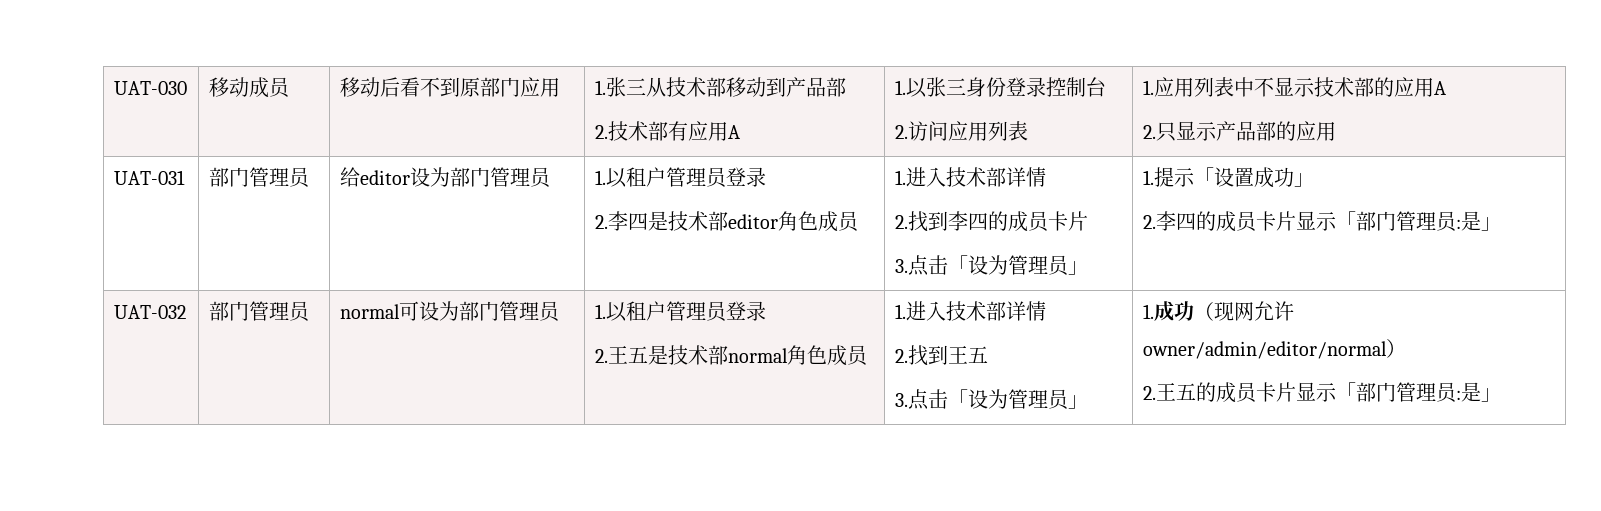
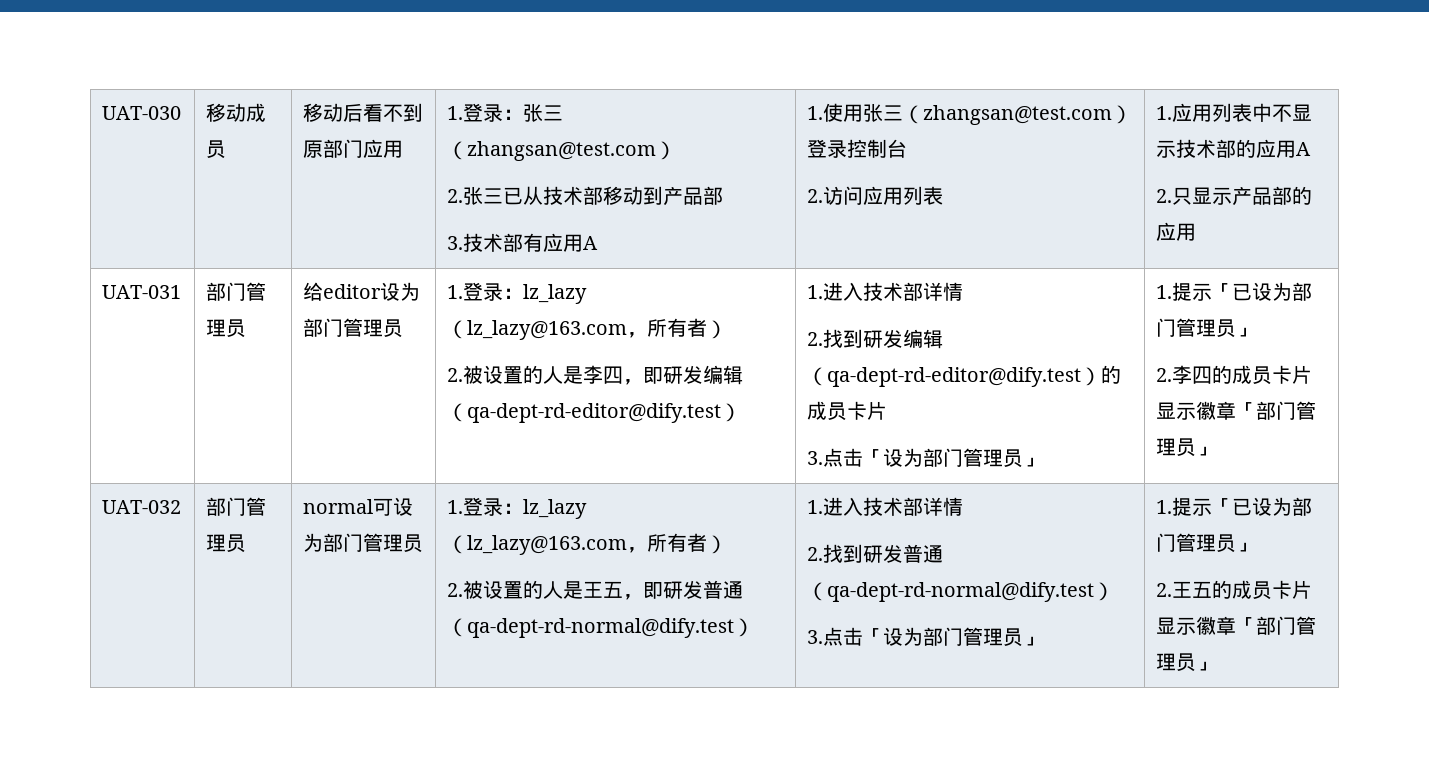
[605,77,646,97] 张三 -> [463,103,564,122] [447,141,677,161] [447,186,524,205] 登录：张三（zhangsan@test.com） // 2.张三已
[594,125,608,139] 2. -> [447,236,464,250] 3.
[905,77,1006,98] 以张三身份 -> [823,103,1133,125] 使用张三（zhangsan@test.com）
[605,167,766,188] [594,211,860,232] [894,167,1046,187] [894,211,988,232] 以租户管理员登录 // 2.李四是技术部editor角色成员 | 1.进入技术部详情 // 2.找到李四 -> [463,282,588,304] [447,318,728,340] [447,365,744,385] [447,403,742,423] [807,282,964,301] [807,329,944,349] [807,367,1102,387] 登录：lz_lazy（lz_lazy@163.com，所有者） // 2.被设置的人是李四，即研发编辑（qa-dept-rd-editor@dify.test） | 1.进入技术部详情 // 2.找到研发编辑（qa-dept-rd-editor@dify.test）
[1007,255,1088,276] [1142,167,1294,188] 管理员」 | 1.提示「设置成功 -> [923,448,1044,468] [1156,282,1313,301] [1156,318,1237,338] 部门管理员」 | 1.提示「已设为部门管理员
[1335,211,1481,232] 「部门管理员:是 -> [1196,401,1317,420] [1156,438,1197,457] 徽章「部门管理员
[605,301,766,322] [594,345,869,366] [894,301,1046,321] [894,345,988,366] [894,389,1088,410] [1142,301,1294,321] [1142,339,1406,359] 以租户管理员登录 // 2.王五是技术部normal角色成员 | 1.进入技术部详情 // 2.找到王五 // 3.点击「设为管理员」 | 1.成功（现网允许owner/admin/editor/normal） -> [463,497,588,519] [447,533,728,555] [447,580,744,600] [447,618,755,638] [807,497,964,516] [807,544,944,563] [807,582,1115,602] [807,627,1044,647] [1156,497,1313,516] [1156,533,1257,553] 登录：lz_lazy（lz_lazy@163.com，所有者） // 2.被设置的人是王五，即研发普通（qa-dept-rd-normal@dify.test） | 1.进入技术部详情 // 2.找到研发普通（qa-dept-rd-normal@dify.test） // 3.点击「设为部门管理员」 | 1.提示「已设为部门管理员」
[1335,382,1481,403] 「部门管理员:是 -> [1196,616,1317,635] [1156,653,1197,672] 徽章「部门管理员

